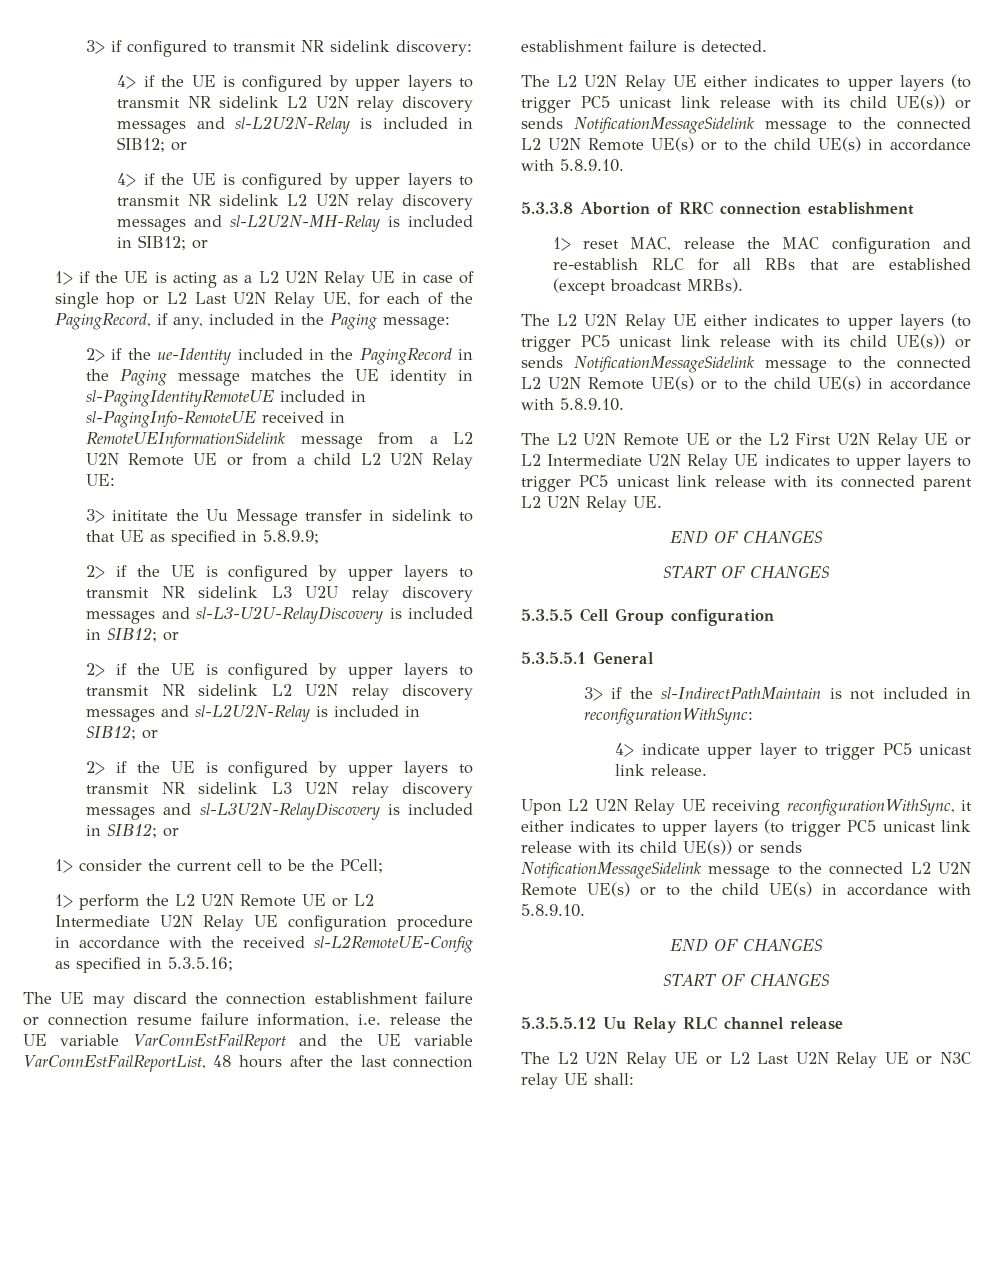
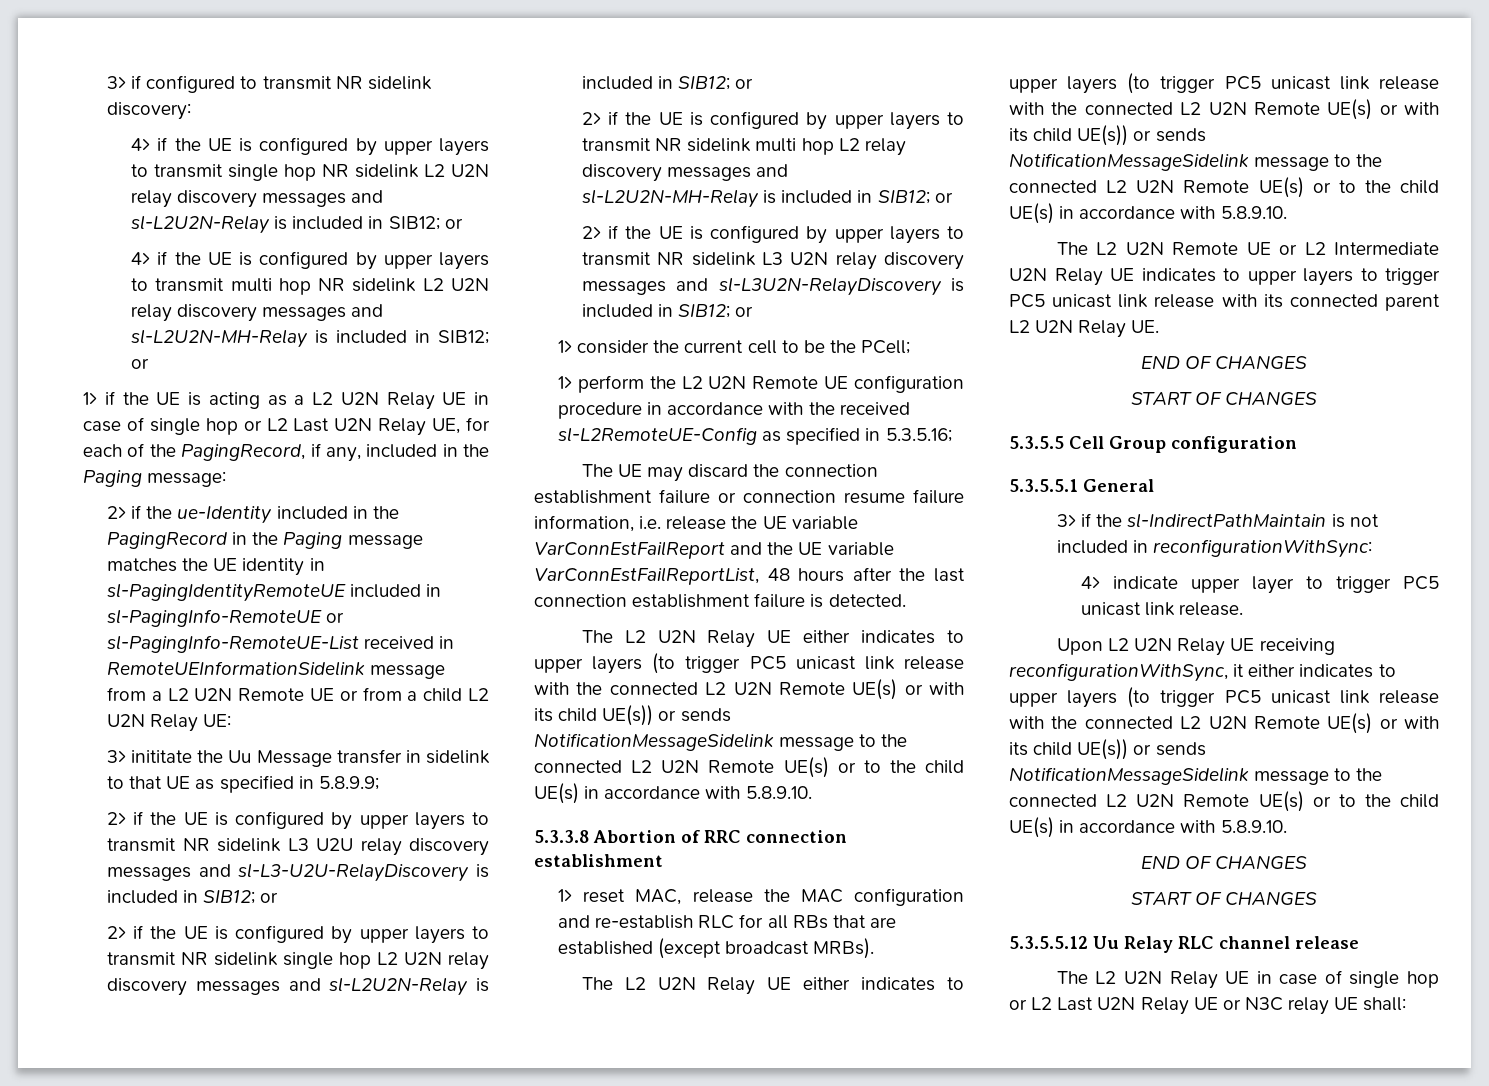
(181, 102) none -> [228,164,317,181] single hop
(181, 200) none -> [230,278,311,295] multi hop
(257, 419) none -> [326,612,345,623] [107,635,360,653] or sl-PagingInfo-RemoteUE-List
(258, 690) none -> [283,952,372,969] single hop
(158, 734) none -> [582,111,964,130] [582,138,906,156] [582,164,789,182] [582,189,953,208] // 2> if the UE is configured by upper layers to transmit NR sidelink multi hop L2 relay discovery messages and sl-L2U2N-MH-Relay is included in SIB12; or
[331,894,374,907] [54,915,278,931] or L2 Intermediate U2N Relay UE -> (849, 382) none
(814, 102) none -> [576,679,964,700] the connected L2 U2N Remote UE(s) or with
(814, 341) none -> [1051,99,1439,120] the connected L2 U2N Remote UE(s) or with
[739,433,971,449] the L2 First U2N Relay UE or -> (1298, 249) none
(611, 847) none -> [1051,713,1439,734] the connected L2 U2N Remote UE(s) or with
(699, 1058) none -> [1256,970,1439,988] in case of single hop

